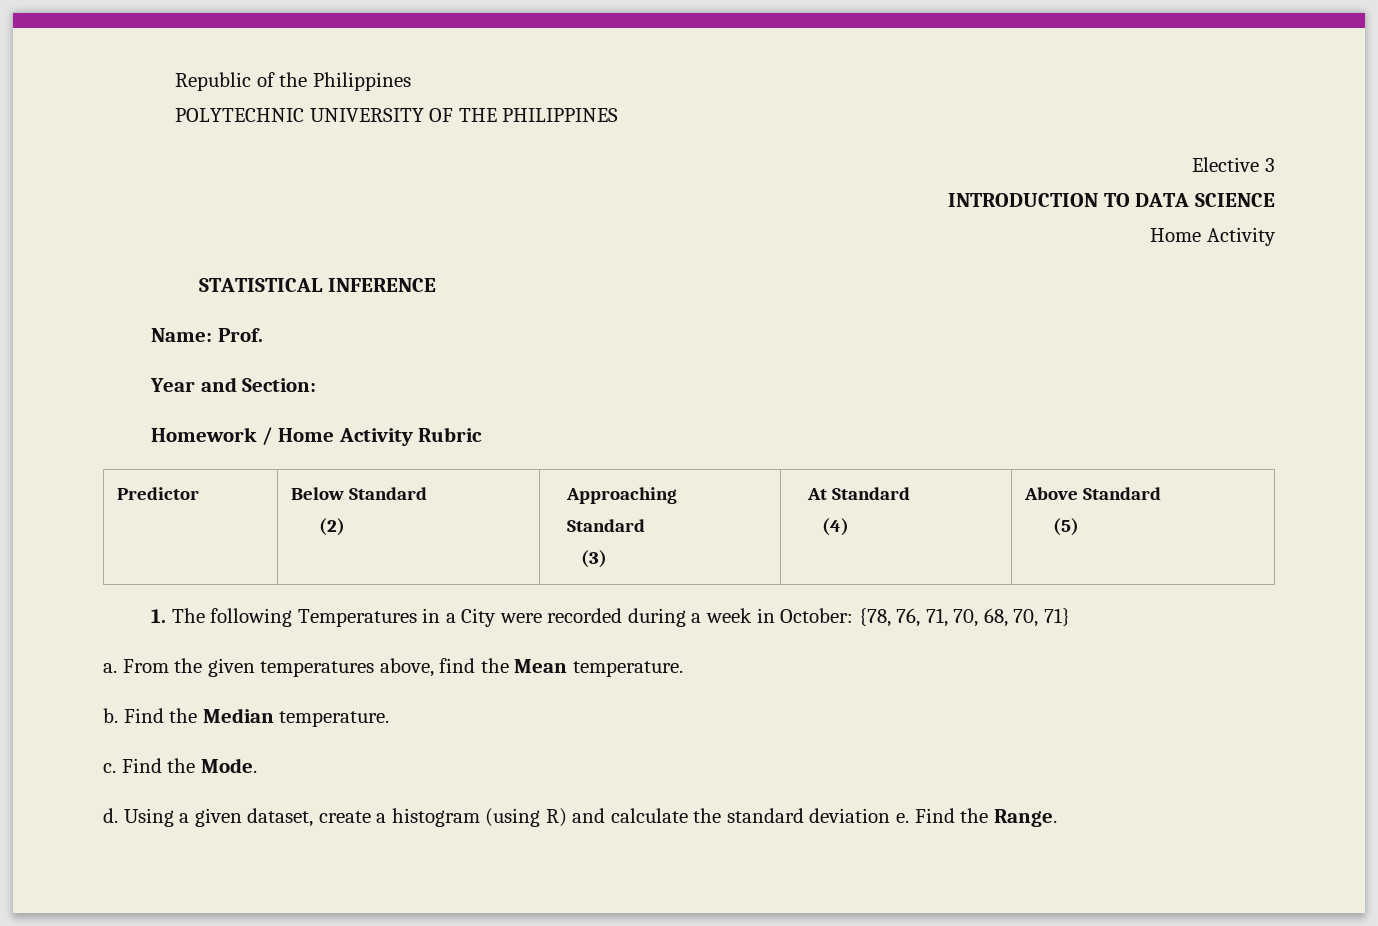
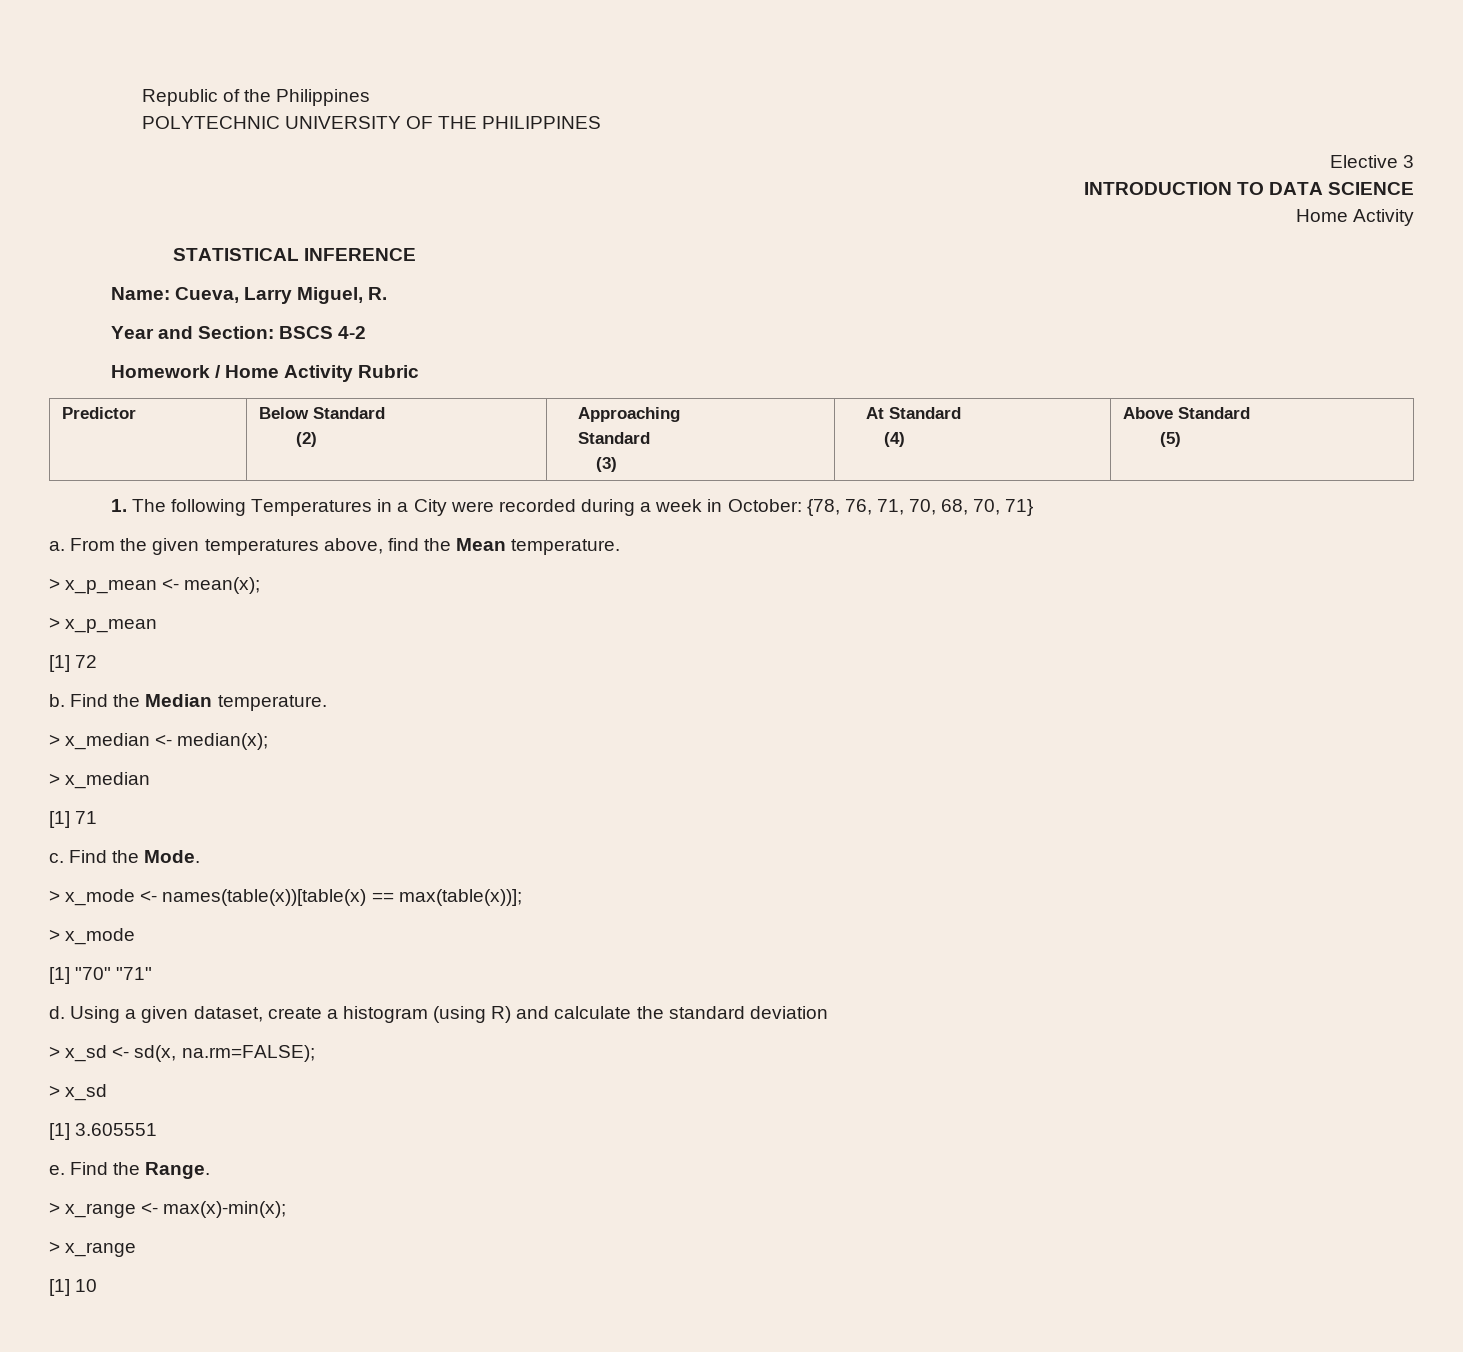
[217,328,263,342] Prof. -> [174,287,388,304] Cueva, Larry Miguel, R.
(317, 385) none -> [279,326,367,339] BSCS 4-2
(683, 669) none -> [49,577,261,594] [49,617,158,633] [49,655,98,672] // > x_p_mean <- mean(x); // > x_p_mean // [1] 72
[103,758,257,773] c. Find the Mode. -> [49,733,269,750] [49,772,151,789] [49,811,98,828] [49,850,201,863] [49,889,522,906] [49,928,136,945] [49,967,153,984] > x_median <- median(x); // > x_median // [1] 71 // c. Find the Mode. // > x_mode <- names(table(x))[table(x) == max(table(x))]; // > x_mode // [1] "70" "71"
[896,808,1057,827] e. Find the Range. -> [49,1045,315,1062] [49,1084,108,1101] [49,1123,158,1140] [49,1162,211,1179] [49,1201,287,1218] [49,1241,137,1257] [49,1279,98,1296] // > x_sd <- sd(x, na.rm=FALSE); // > x_sd // [1] 3.605551 // e. Find the Range. // > x_range <- max(x)-min(x); // > x_range // [1] 10

